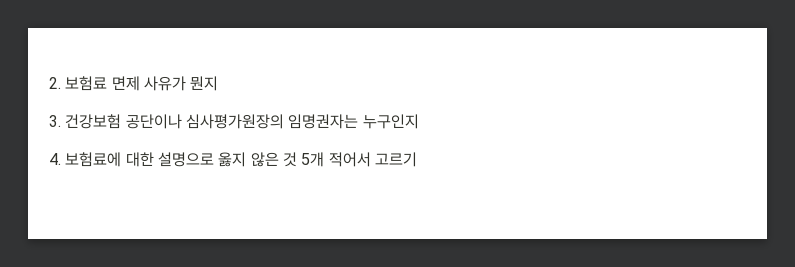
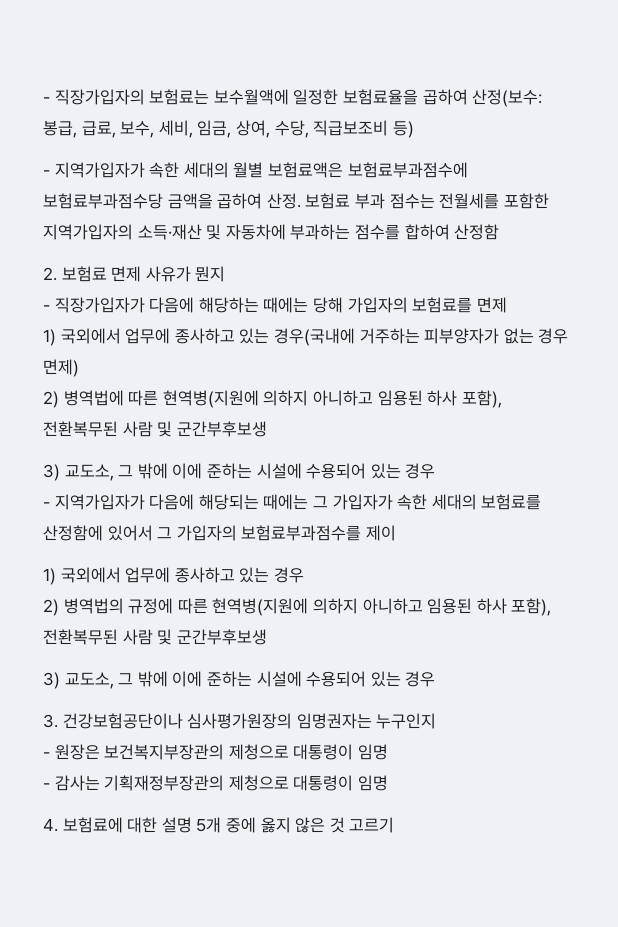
(49, 83) none -> [43,89,543,107] [43,120,414,138] [43,162,468,178] [43,193,549,209] [43,224,500,240] - 직장가입자의 보험료는 보수월액에 일정한 보험료율을 곱하여 산정(보수: 봉급, 급료, 보수, 세비, 임금, 상여, 수당, 직급보조비 등) // - 지역가입자가 속한 세대의 월별 보험료액은 보험료부과점수에 보험료부과점수당 금액을 곱하여 산정. 보험료 부과 점수는 전월세를 포함한 지역가입자의 소득·재산 및 자동차에 부과하는 점수를 합하여 산정함 //
(219, 83) none -> [43,297,507,313] [43,328,569,346] [43,359,79,377] [43,390,502,408] [43,421,267,437] [43,463,436,481] [43,494,542,510] [43,525,396,541] [43,567,304,585] [43,598,552,616] [43,629,267,645] [43,671,436,689] // - 직장가입자가 다음에 해당하는 때에는 당해 가입자의 보험료를 면제 // 1) 국외에서 업무에 종사하고 있는 경우(국내에 거주하는 피부양자가 없는 경우 면제) // 2) 병역법에 따른 현역병(지원에 의하지 아니하고 임용된 하사 포함), 전환복무된 사람 및 군간부후보생 // 3) 교도소, 그 밖에 이에 준하는 시설에 수용되어 있는 경우 // - 지역가입자가 다음에 해당되는 때에는 그 가입자가 속한 세대의 보험료를 산정함에 있어서 그 가입자의 보험료부과점수를 제이 // 1) 국외에서 업무에 종사하고 있는 경우 // 2) 병역법의 규정에 따른 현역병(지원에 의하지 아니하고 임용된 하사 포함), 전환복무된 사람 및 군간부후보생 // 3) 교도소, 그 밖에 이에 준하는 시설에 수용되어 있는 경우
[65,114,182,129] 건강보험 공단이나 -> [62,713,183,729] 건강보험공단이나
(419, 121) none -> [43,744,388,760] [43,775,388,791] // - 원장은 보건복지부장관의 제청으로 대통령이 임명 // - 감사는 기획재정부장관의 제청으로 대통령이 임명
[157,152,214,167] 설명으로 -> [161,817,256,833] 설명 5개 중에
[301,152,371,167] 5개 적어서 -> (345, 825) none

